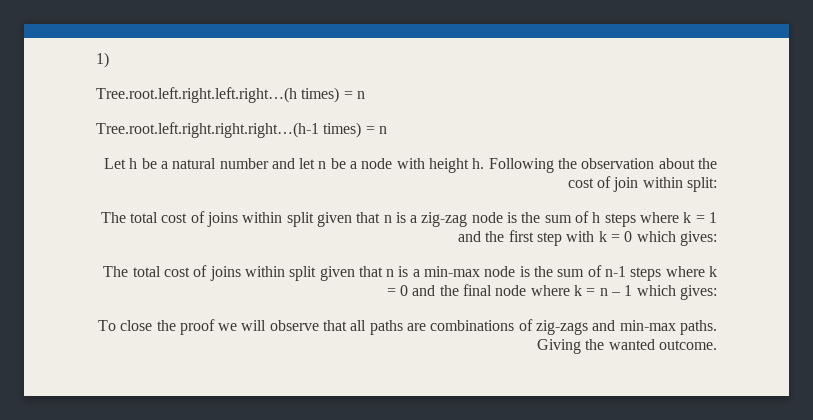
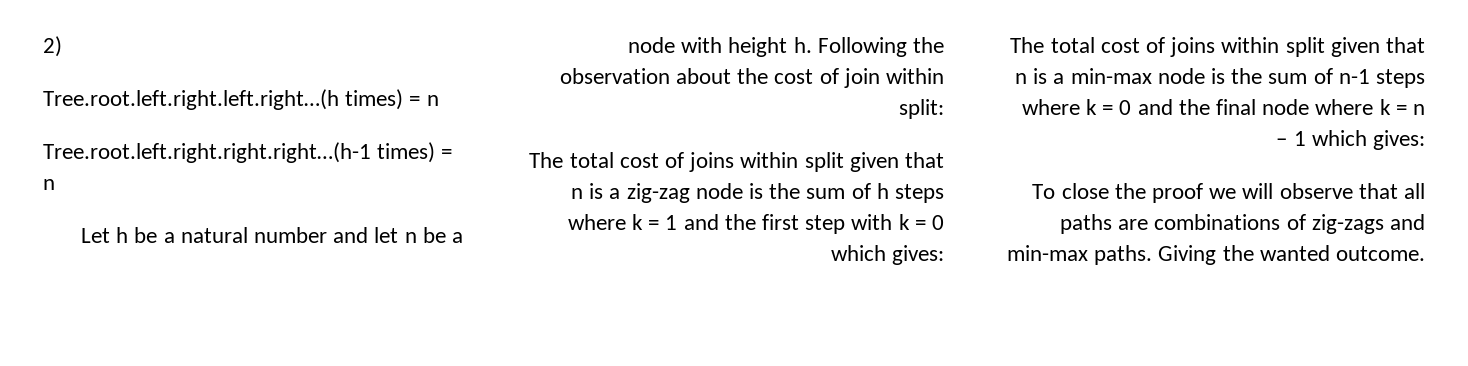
[96,52,109,68] 1) -> [43,36,62,57] 2)

